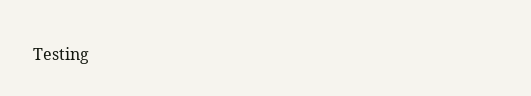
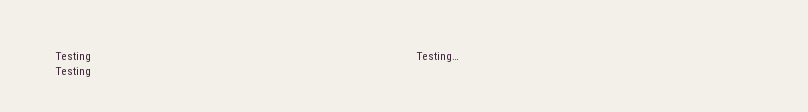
[33,47,89,64] Testing -> [55,52,91,62] [55,67,91,77] [416,52,459,62] Testing // Testing // Testing…

